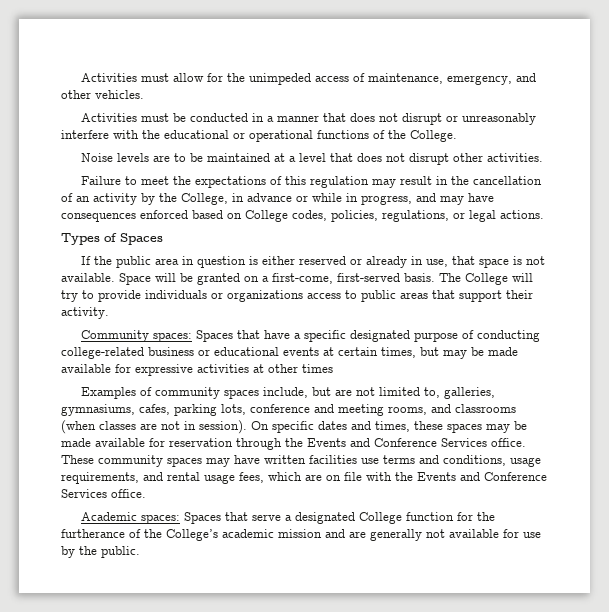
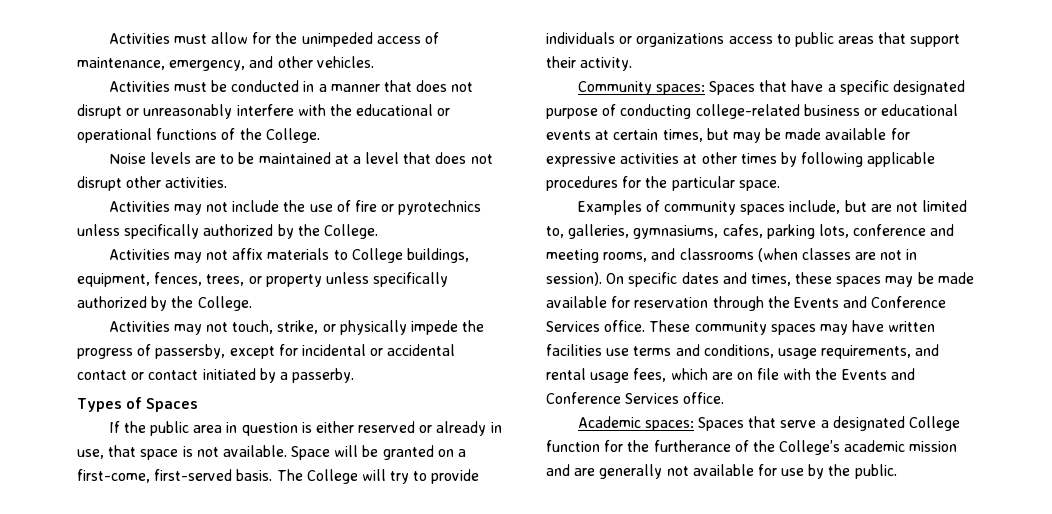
[81,176,543,188] [61,193,494,205] [61,210,544,222] Failure to meet the expectations of this regulation may result in the cancellation of an activity by the College, in advance or while in progress, and may have consequences enforced based on College codes, policies, regulations, or legal actions. -> [108,200,482,215] [77,224,378,239] [108,248,469,263] [77,272,449,287] [77,296,252,311] [108,320,485,335] [77,344,456,359] [77,368,355,383] Activities may not include the use of fire or pyrotechnics unless specifically authorized by the College. // Activities may not affix materials to College buildings, equipment, fences, trees, or property unless specifically authorized by the College. // Activities may not touch, strike, or physically impede the progress of passersby, except for incidental or accidental contact or contact initiated by a passerby.
(333, 368) none -> [780,152,936,167] [546,176,780,191] by following applicable procedures for the particular space.

